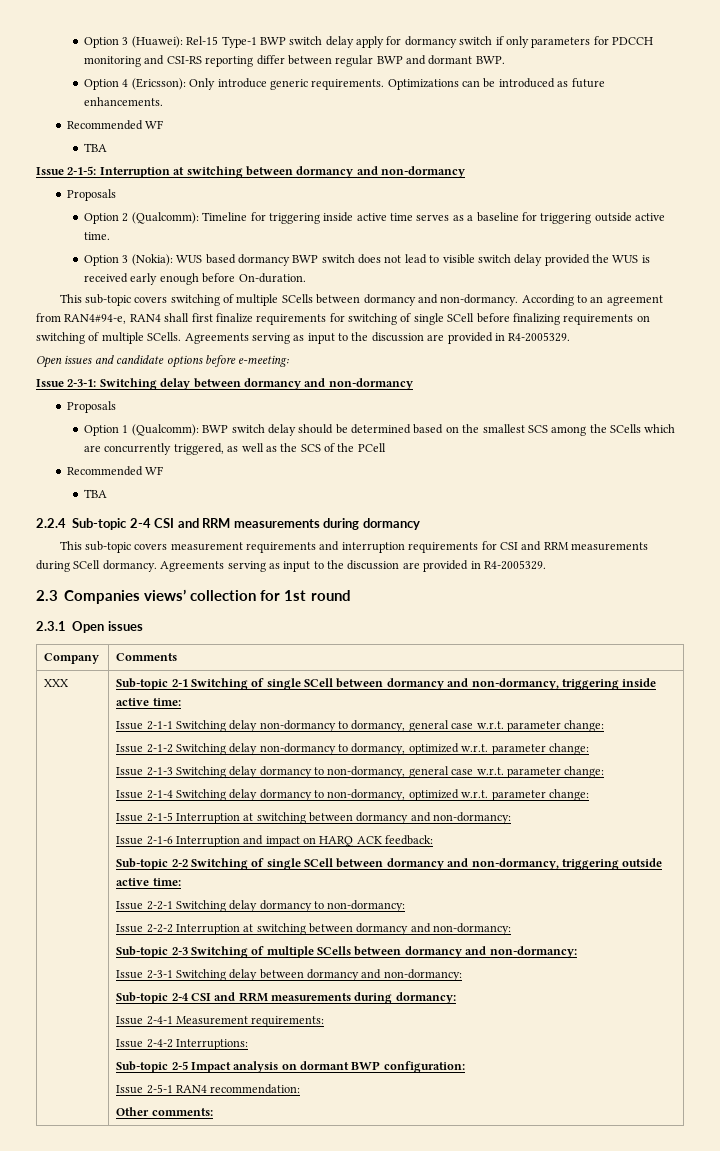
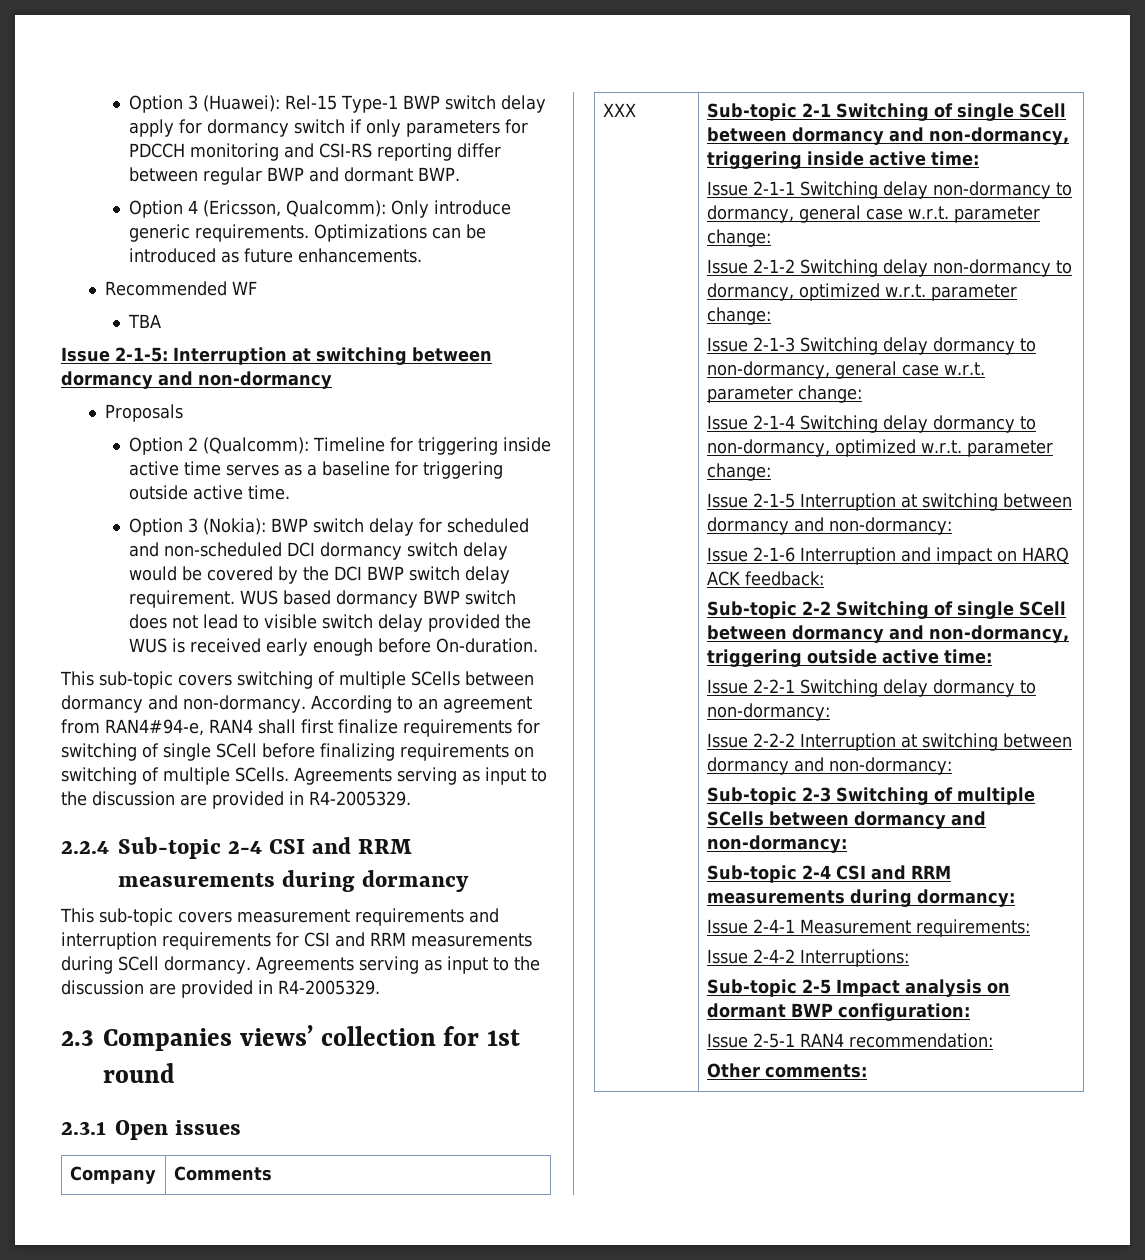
[131,78,186,90] (Ericsson): -> [202,200,386,217] (Ericsson, Qualcomm):
(173, 260) none -> [270,518,529,536] [128,542,508,560] [128,566,510,584] [128,590,235,608] BWP switch delay for scheduled and non-scheduled DCI dormancy switch delay would be covered by the DCI BWP switch delay requirement.
[36,355,290,368] [36,378,413,390] [66,401,116,413] [84,424,676,436] [84,443,386,455] [66,466,164,476] [84,489,108,498] // Open issues and candidate options before e-meeting: // Issue 2-3-1: Switching delay between dormancy and non-dormancy // Proposals // Option 1 (Qualcomm): BWP switch delay should be determined based on the smallest SCS among the SCells which are concurrently triggered, as well as the SCS of the PCell // Recommended WF // TBA -> (411, 798) none
[116,969,462,981] // Issue 2-3-1 Switching delay between dormancy and non-dormancy: -> (847, 844) none

